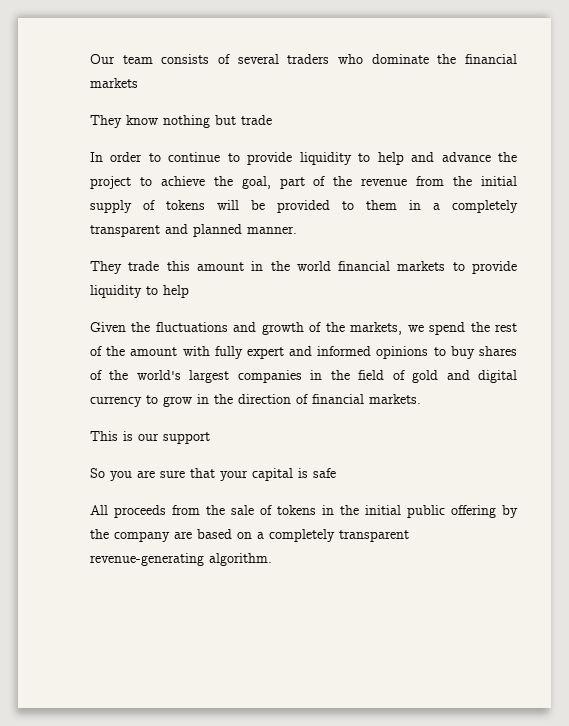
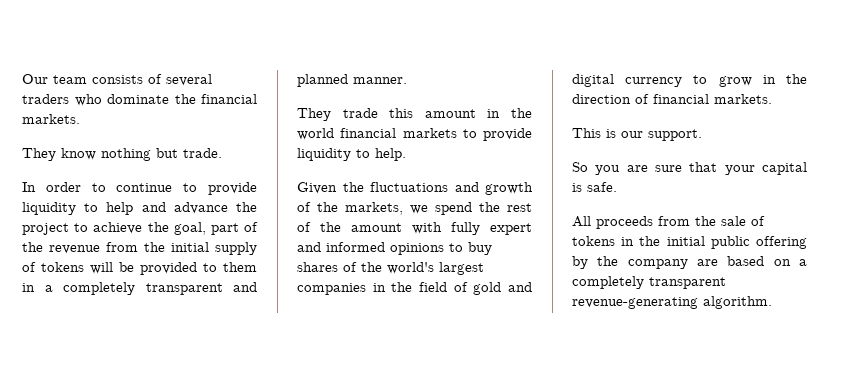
[90,78,138,88] markets -> [22,114,80,124] markets.
[241,115,272,125] trade -> [183,148,222,158] trade.
[163,285,189,298] help -> [375,148,406,161] help.
[163,432,210,444] support -> [648,129,702,141] support.
[313,468,336,478] safe -> [587,182,617,192] safe.

